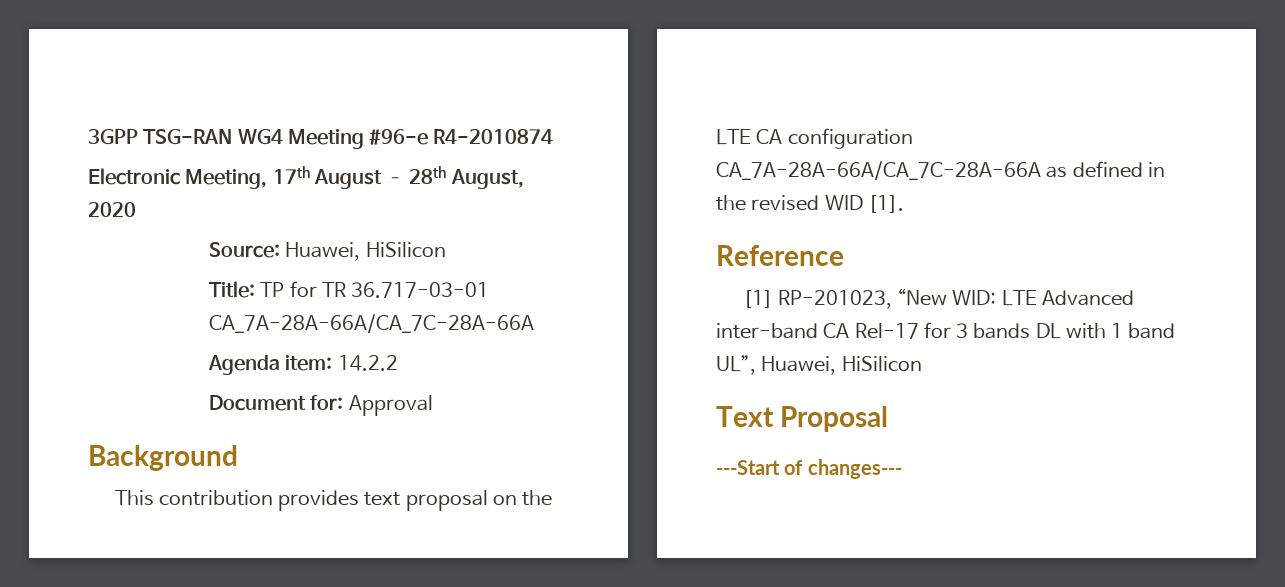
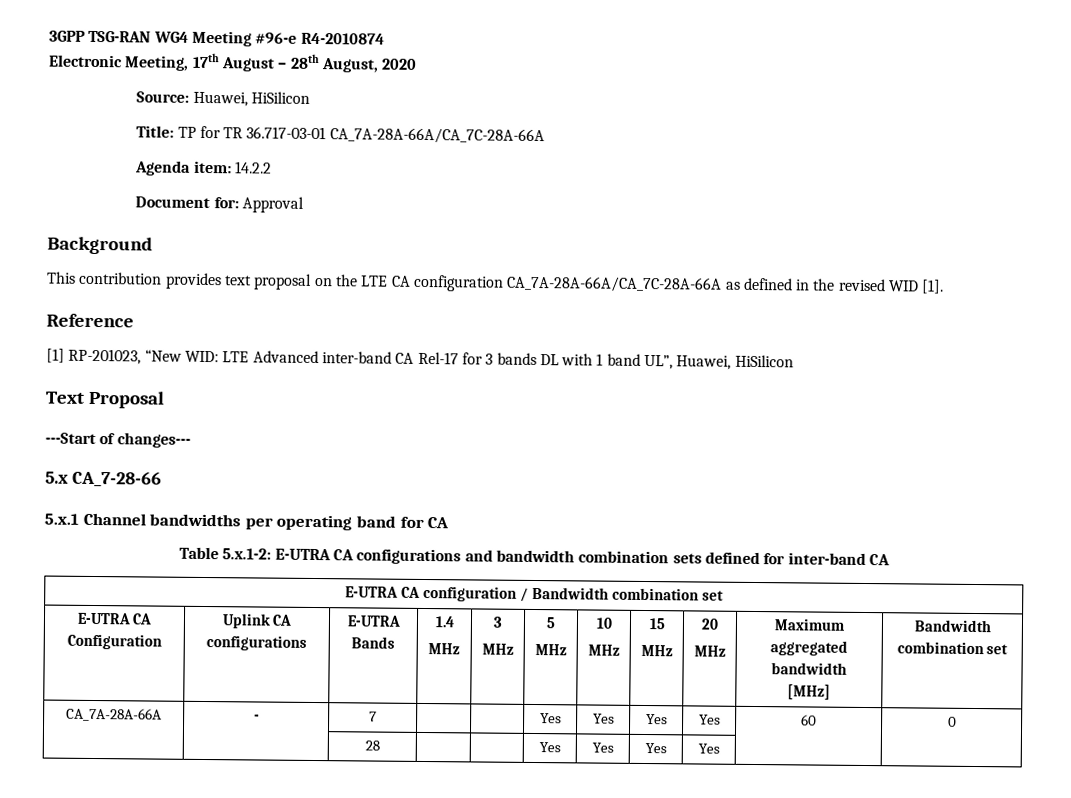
(902, 469) none -> [45,470,162,488] [44,512,450,531] [179,546,890,566] [345,585,724,602] [76,612,153,625] [66,633,162,650] [221,613,293,629] [205,635,307,651] [346,615,401,627] [351,636,395,649] [434,616,455,628] [428,643,460,655] [493,616,503,628] [481,643,514,655] [546,617,556,629] [534,644,567,656] [595,617,613,629] [587,644,620,656] [648,618,666,630] [640,644,673,657] [701,618,719,630] [693,645,726,657] [774,618,846,631] [770,640,848,656] [771,662,847,675] [787,684,831,700] [913,619,992,633] [896,641,1009,655] [66,707,162,722] [253,714,260,721] [369,711,377,722] [539,713,562,724] [592,713,615,724] [645,714,668,725] [698,714,721,725] [801,714,817,726] [947,716,957,727] [364,740,380,751] [538,742,561,753] [591,742,614,753] [644,743,667,754] [697,743,720,754] // 5.x CA_7-28-66 // 5.x.1 Channel bandwidths per operating band for CA // Table 5.x.1-2: E-UTRA CA configurations and bandwidth combination sets defined for inter-band CA // E-UTRA CA configuration / Bandwidth combination set // E-UTRA CA Configuration | Uplink CA configurations | E-UTRA Bands | 1.4 // MHz | 3 // MHz | 5 // MHz | 10 // MHz | 15 // MHz | 20 // MHz | Maximum aggregated bandwidth // [MHz] | Bandwidth combination set // CA_7A-28A-66A | - | 7 | | | Yes | Yes | Yes | Yes | 60 | 0 // | | 28 | | | Yes | Yes | Yes | Yes | |

